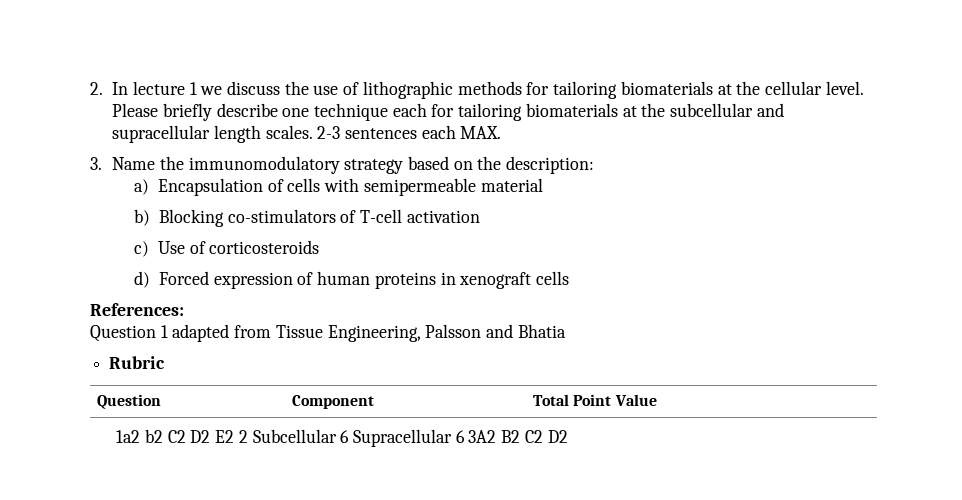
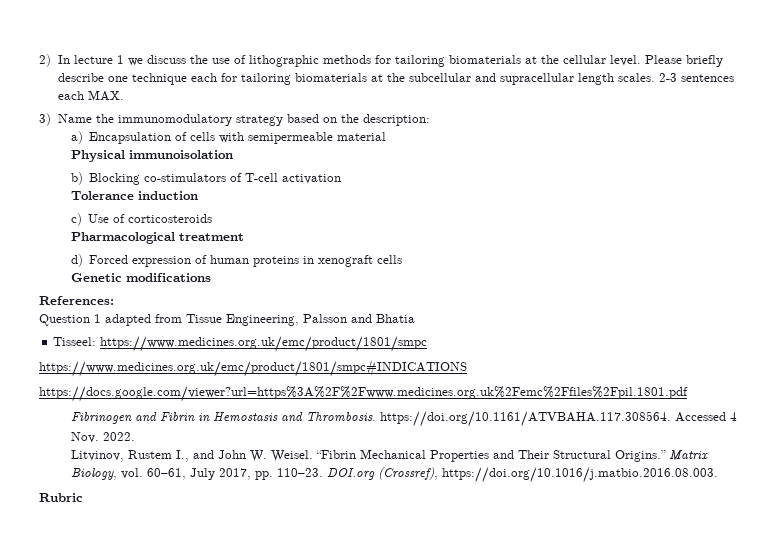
[90,82,103,95] 2. -> [39,54,51,67] 2)
[90,157,102,170] 3. -> [39,113,51,126] 3)
(543, 185) none -> [70,150,233,162] // Physical immunoisolation
(480, 216) none -> [70,191,198,200] // Tolerance induction
(320, 247) none -> [70,232,244,244] // Pharmacological treatment
(569, 278) none -> [70,273,211,282] // Genetic modifications
[109,356,166,369] [97,394,162,409] [292,395,375,409] [533,394,657,406] [116,429,568,447] Rubric // Question | Component | Total Point Value // 1a2 b2 C2 D2 E2 2 Subcellular 6 Supracellular 6 3A2 B2 C2 D2 -> [53,336,428,352] [39,359,467,377] [39,386,688,402] [70,411,737,427] [70,432,135,443] [70,449,708,462] [70,467,718,483] [39,493,83,502] Tisseel: https://www.medicines.org.uk/emc/product/1801/smpc // https://www.medicines.org.uk/emc/product/1801/smpc#INDICATIONS // https://docs.google.com/viewer?url=https%3A%2F%2Fwww.medicines.org.uk%2Femc%2Ffiles%2Fpil.1801.pdf // Fibrinogen and Fibrin in Hemostasis and Thrombosis. https://doi.org/10.1161/ATVBAHA.117.308564. Accessed 4 Nov. 2022. // Litvinov, Rustem I., and John W. Weisel. “Fibrin Mechanical Properties and Their Structural Origins.” Matrix Biology, vol. 60–61, July 2017, pp. 110–23. DOI.org (Crossref), https://doi.org/10.1016/j.matbio.2016.08.003. // Rubric

